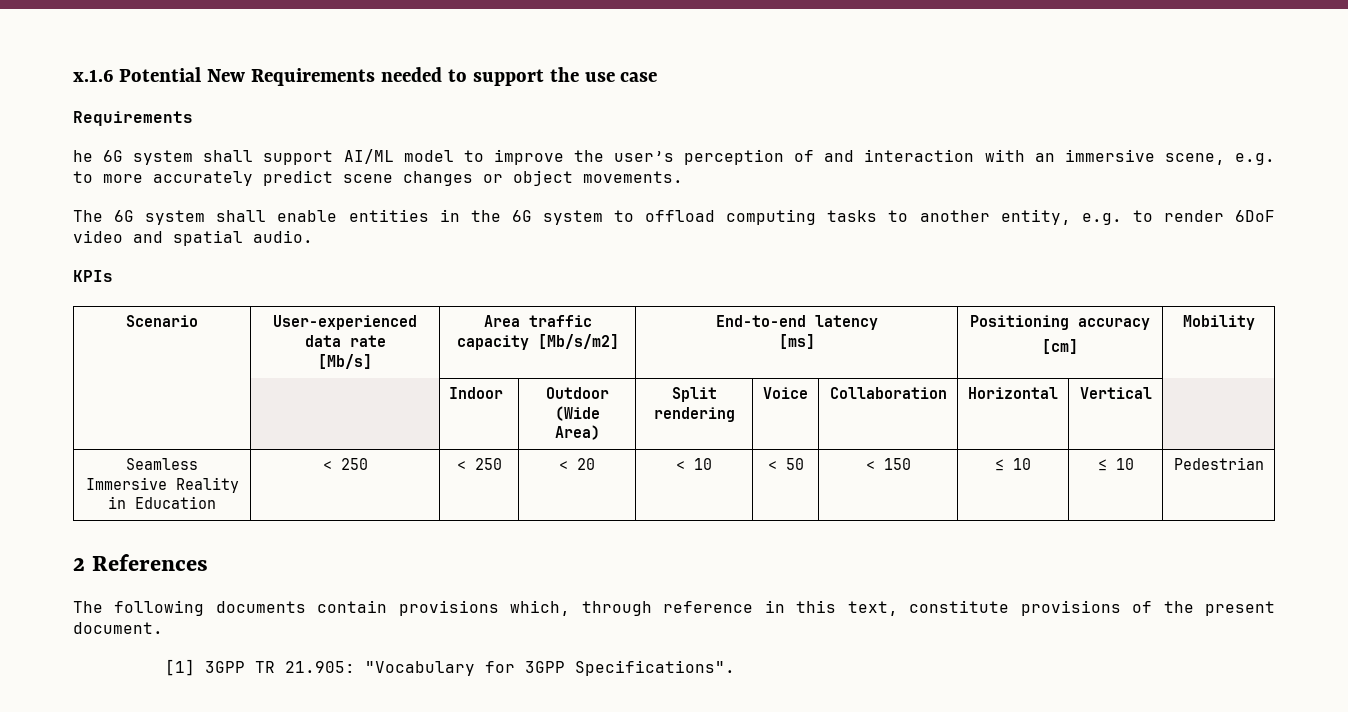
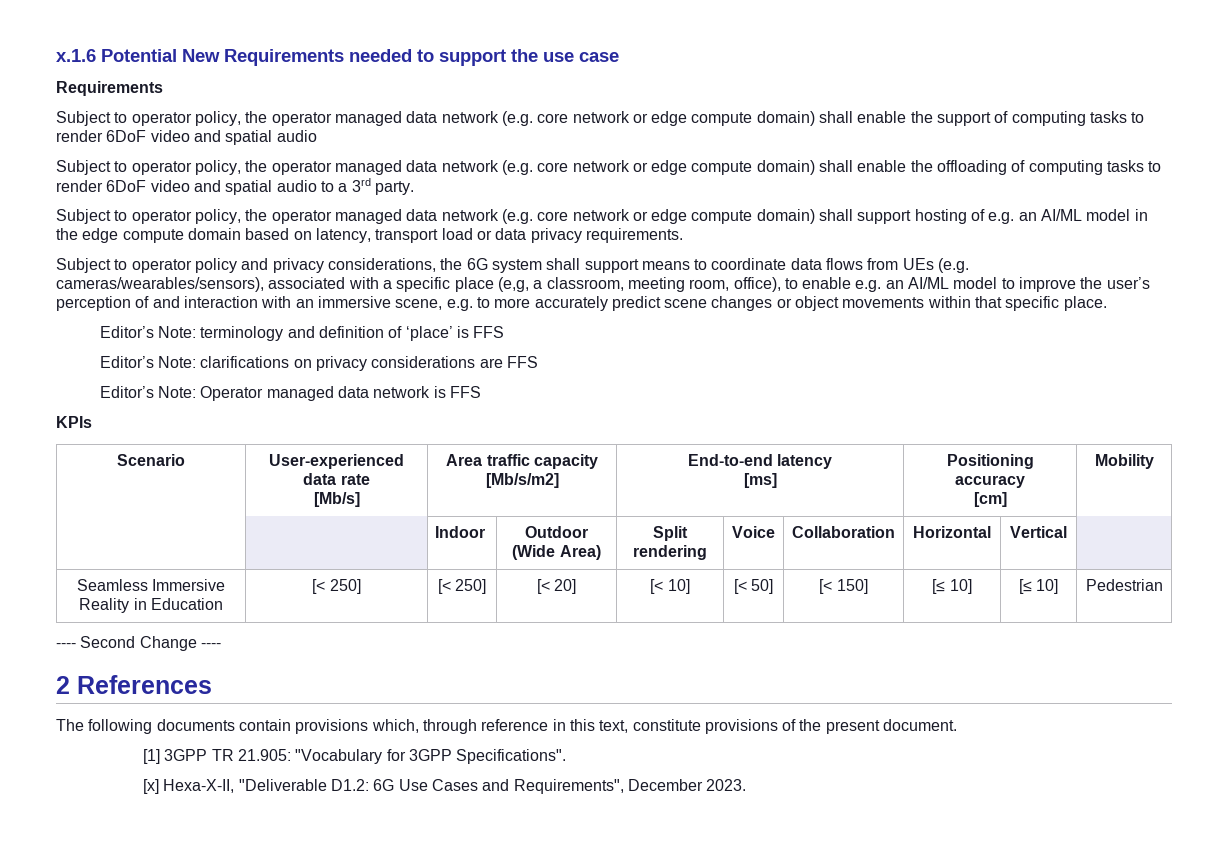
[73,150,334,165] he 6G system shall support -> [56,111,1145,126] [56,130,317,145] [56,160,1162,175] [56,178,414,195] [56,209,1148,224] [56,228,683,243] [56,258,970,273] [56,277,904,292] Subject to operator policy, the operator managed data network (e.g. core network or edge compute domain) shall enable the support of computing tasks to render 6DoF video and spatial audio // Subject to operator policy, the operator managed data network (e.g. core network or edge compute domain) shall enable the offloading of computing tasks to render 6DoF video and spatial audio to a 3rd party. // Subject to operator policy, the operator managed data network (e.g. core network or edge compute domain) shall support hosting of e.g. an AI/ML model in the edge compute domain based on latency, transport load or data privacy requirements. // Subject to operator policy and privacy considerations, the 6G system shall support means to coordinate data flows from UEs (e.g. cameras/wearables/sensors), associated with a specific place (e,g, a classroom, meeting room, office), to enable e.g. an
[583,171,683,183] [73,209,1275,225] [73,230,313,246] movements. // The 6G system shall enable entities in the 6G system to offload computing tasks to another entity, e.g. to render 6DoF video and spatial audio. -> [842,296,1107,311] [99,326,505,341] [99,356,538,371] [99,386,481,401] movements within that specific place. // Editor’s Note: terminology and definition of ‘place’ is FFS // Editor’s Note: clarifications on privacy considerations are FFS // Editor’s Note: Operator managed data network is FFS
[322,458,368,470] [456,458,502,470] [559,458,595,470] [676,458,712,470] [767,458,804,470] [865,458,911,470] [995,458,1031,471] [1097,458,1134,471] [1173,457,1264,470] < 250 | < 250 | < 20 | < 10 | < 50 | < 150 | ≤ 10 | ≤ 10 | Pedestrian -> [312,579,361,594] [437,579,487,594] [536,579,577,594] [650,579,690,594] [733,579,774,594] [819,579,868,594] [932,579,972,594] [1018,579,1059,594] [1085,579,1163,591] [56,636,221,651] [< 250] | [< 250] | [< 20] | [< 10] | [< 50] | [< 150] | [≤ 10] | [≤ 10] | Pedestrian // ---- Second Change ----
(736, 668) none -> [143,779,747,794] // [x] Hexa-X-II, "Deliverable D1.2: 6G Use Cases and Requirements", December 2023.

